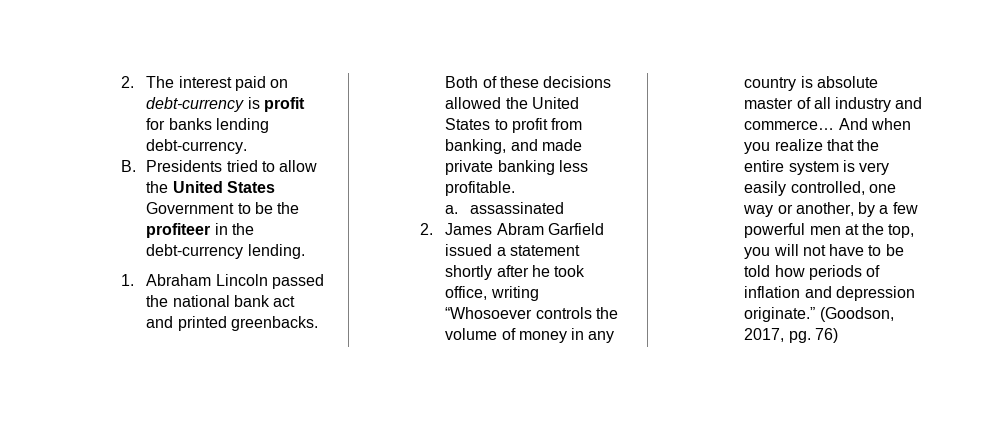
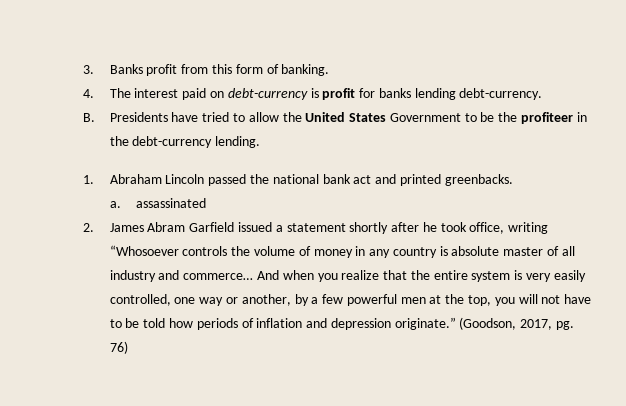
[121,76,135,88] 2. -> [83,64,330,76] [83,89,95,98] 3. Banks profit from this form of banking. // 4.
(223, 166) none -> [171,112,199,122] have
[445,76,612,88] [445,97,579,109] [445,118,583,133] [445,139,582,154] [445,160,588,175] [445,181,516,196] Both of these decisions allowed the United States to profit from banking, and made private banking less profitable. -> (513, 180) none

